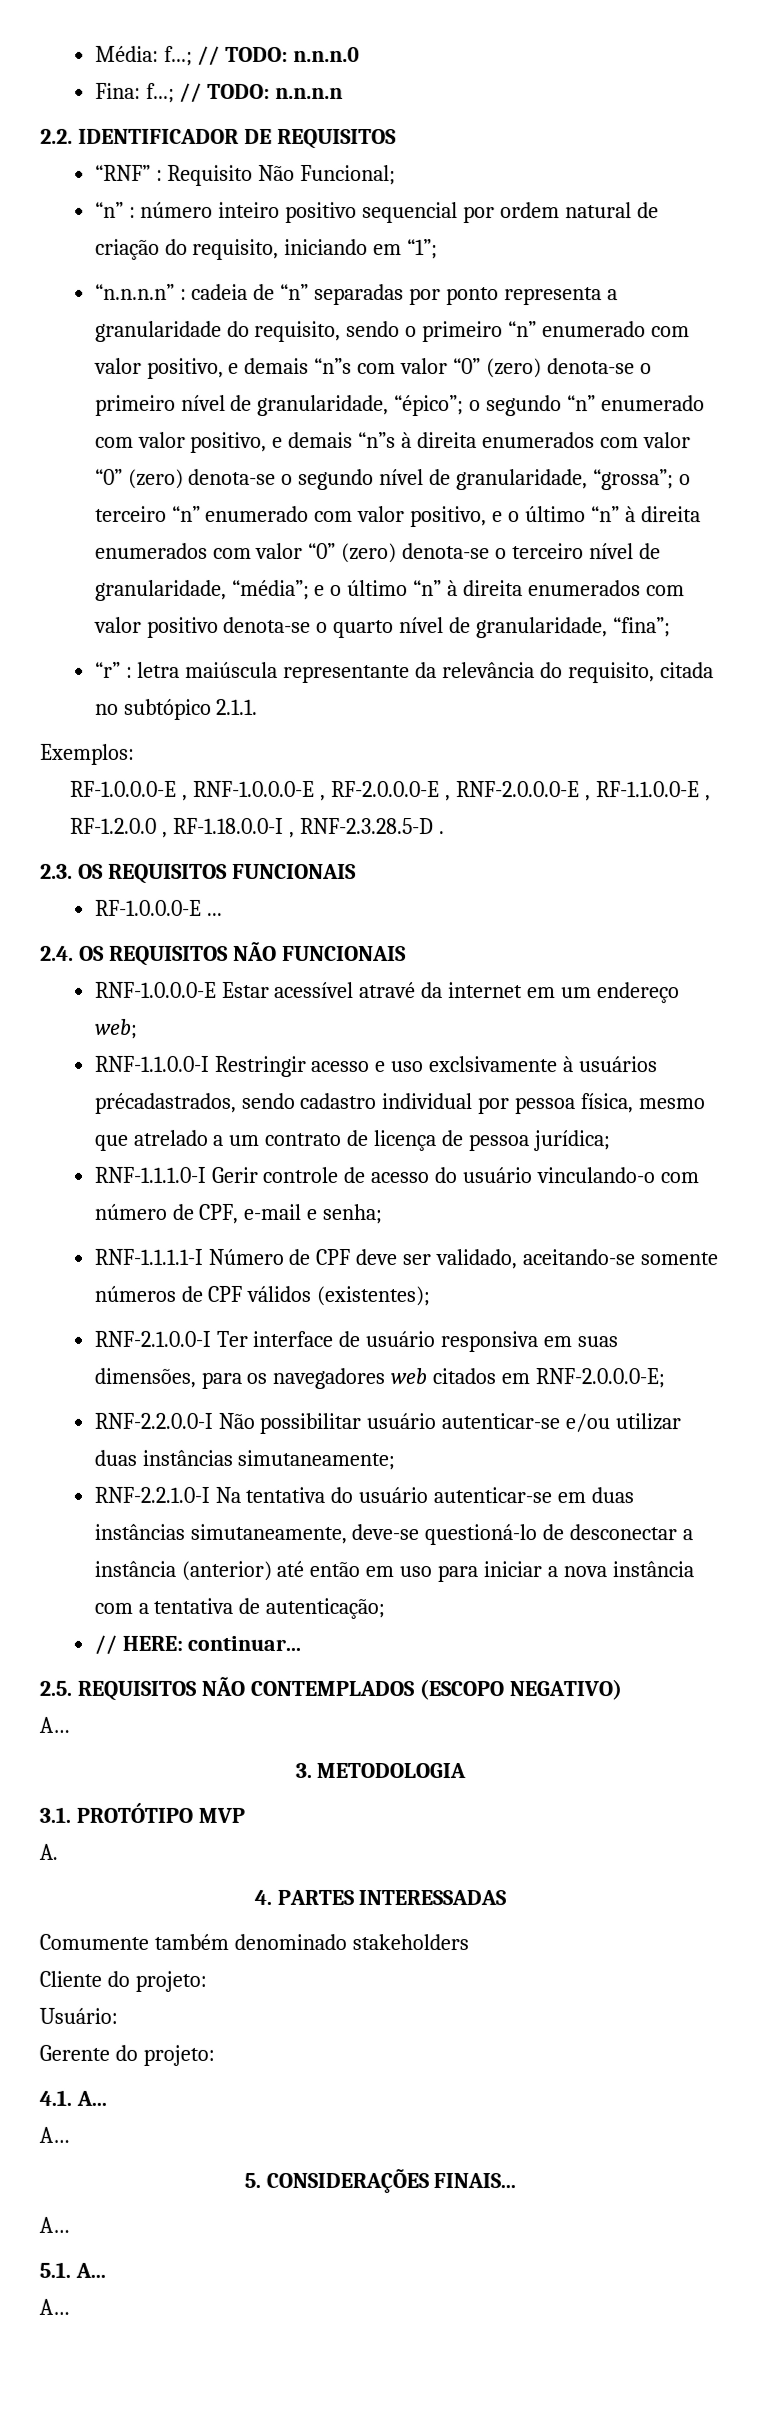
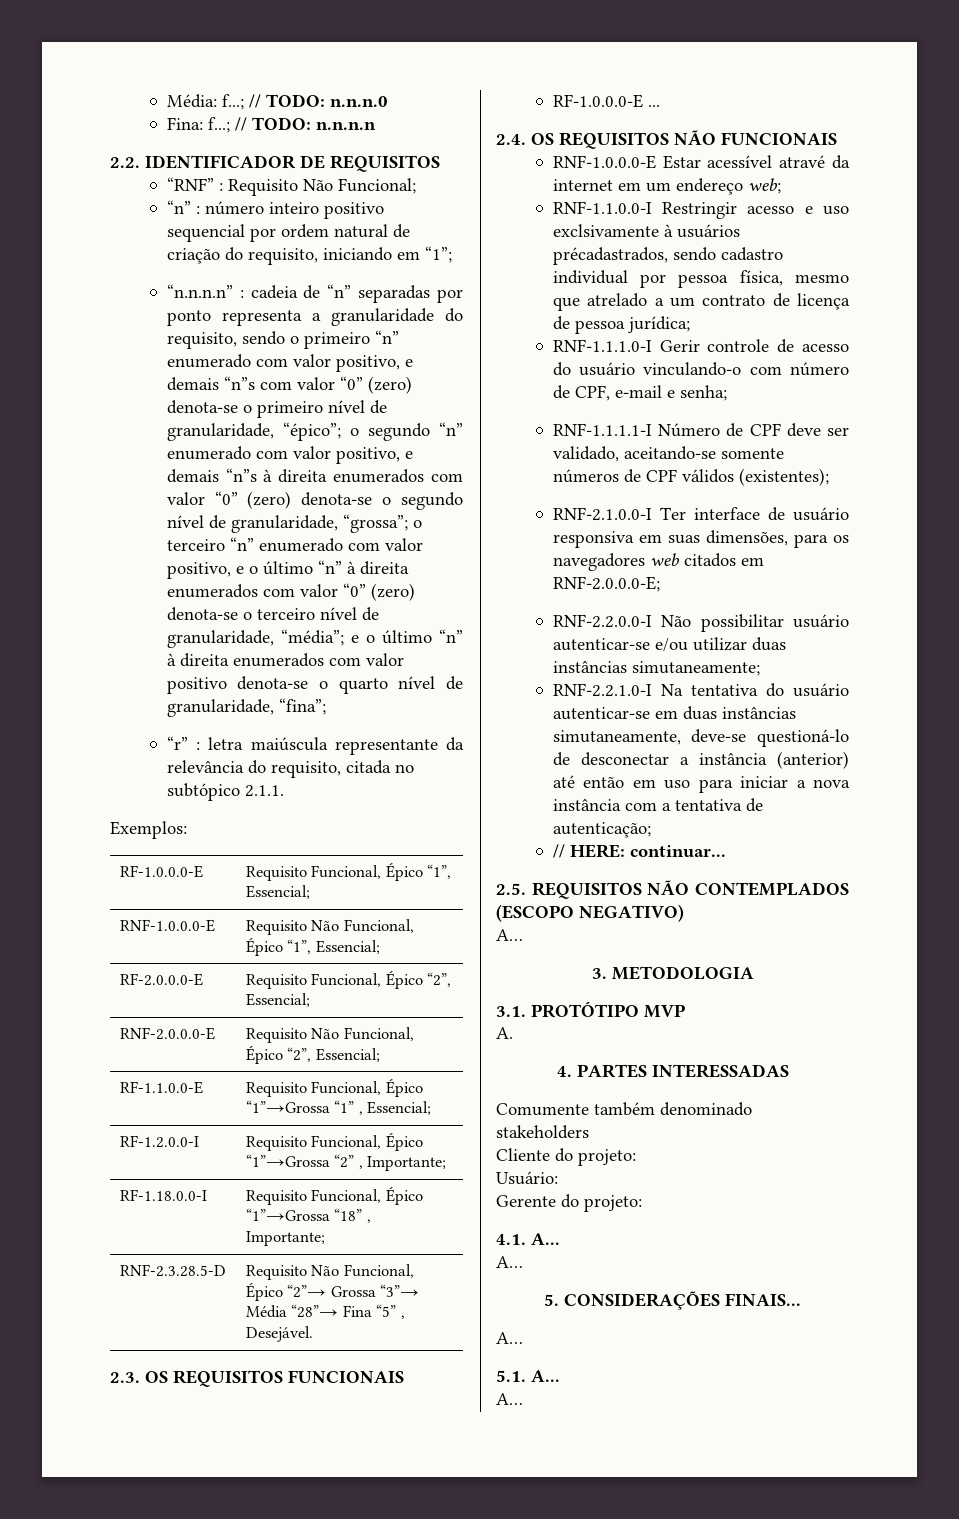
[70,780,711,802] [70,817,446,838] // RF-1.0.0.0-E , RNF-1.0.0.0-E , RF-2.0.0.0-E , RNF-2.0.0.0-E , RF-1.1.0.0-E , RF-1.2.0.0 , RF-1.18.0.0-I , RNF-2.3.28.5-D . -> [119,865,203,878] [245,863,452,881] [245,885,310,899] [119,919,215,932] [245,919,414,935] [245,938,380,956] [119,973,203,986] [245,971,452,989] [245,993,310,1007] [119,1027,215,1040] [245,1027,414,1043] [245,1046,380,1064] [119,1081,203,1094] [245,1079,423,1097] [245,1100,432,1115] [119,1135,199,1148] [245,1133,423,1151] [245,1154,447,1171] [119,1189,207,1201] [245,1187,423,1205] [245,1208,371,1223] [245,1231,325,1246] [119,1264,226,1277] [245,1264,414,1280] [245,1283,420,1301] [245,1304,405,1319] [245,1326,313,1342] // RF-1.0.0.0-E | Requisito Funcional, Épico “1”, Essencial; // RNF-1.0.0.0-E | Requisito Não Funcional, Épico “1”, Essencial; // RF-2.0.0.0-E | Requisito Funcional, Épico “2”, Essencial; // RNF-2.0.0.0-E | Requisito Não Funcional, Épico “2”, Essencial; // RF-1.1.0.0-E | Requisito Funcional, Épico “1”→Grossa “1” , Essencial; // RF-1.2.0.0-I | Requisito Funcional, Épico “1”→Grossa “2” , Importante; // RF-1.18.0.0-I | Requisito Funcional, Épico “1”→Grossa “18” , Importante; // RNF-2.3.28.5-D | Requisito Não Funcional, Épico “2”→ Grossa “3”→ Média “28”→ Fina “5” , Desejável.

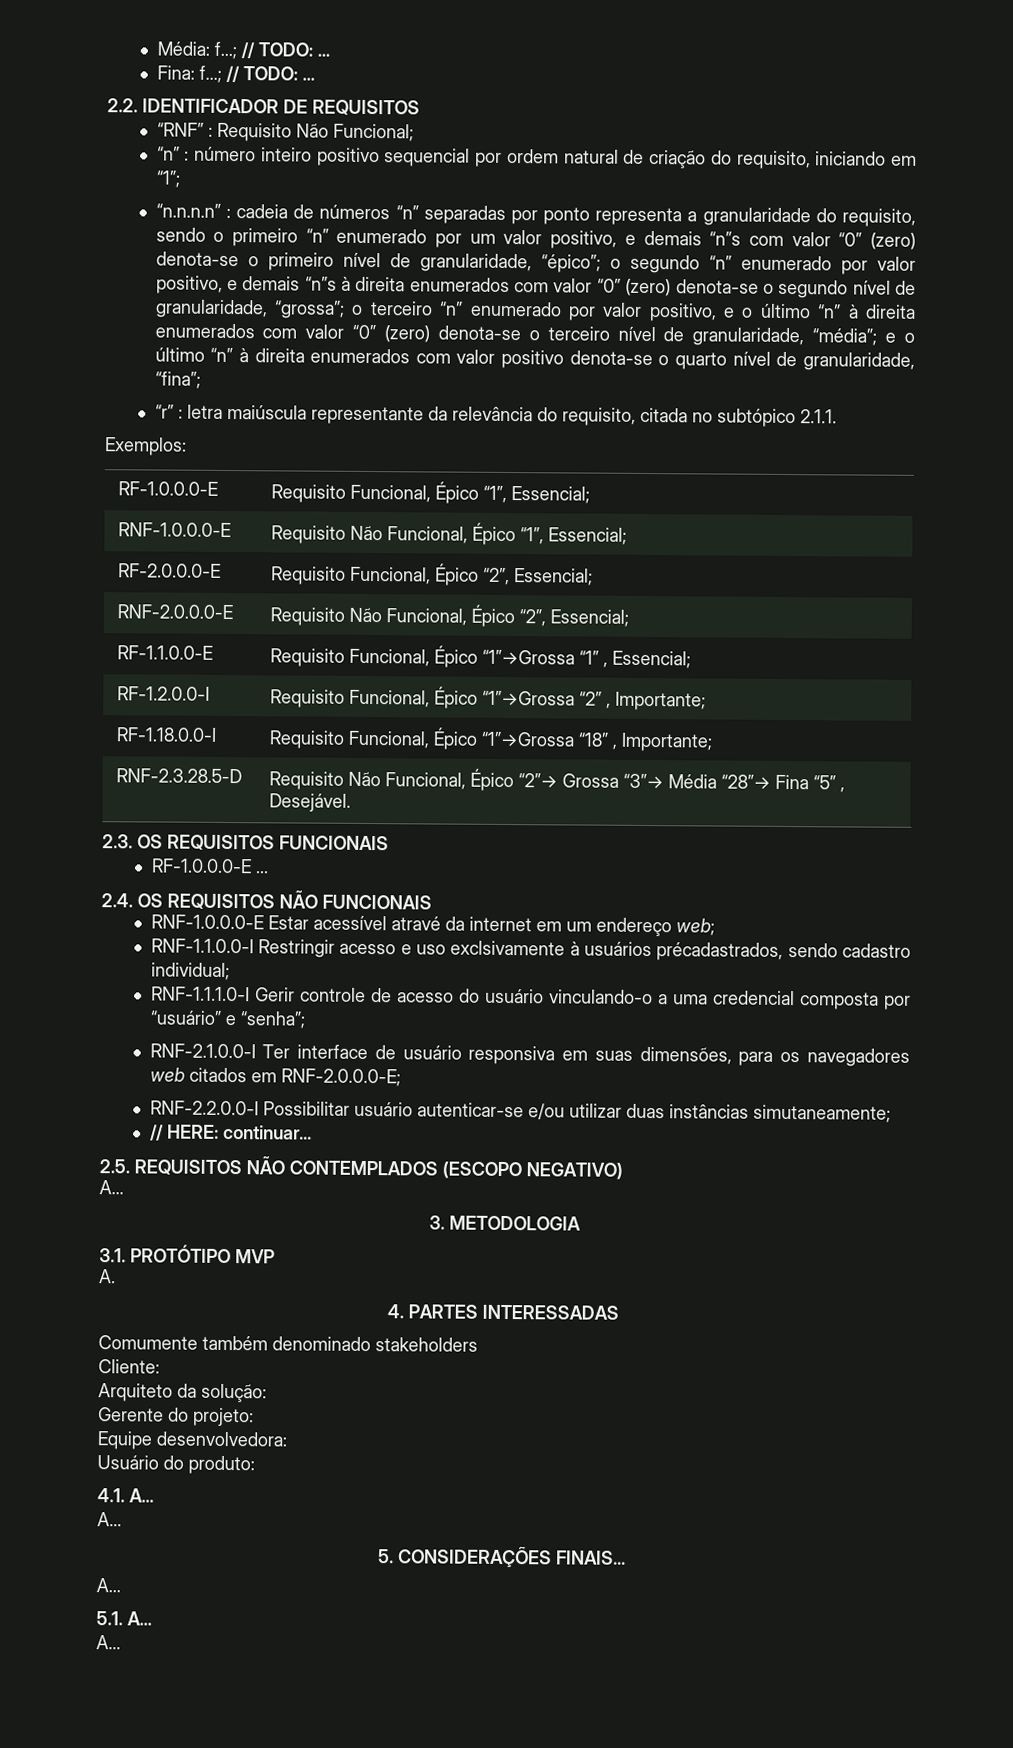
[329,96,388,107] n.n.n.0 -> [316,53,330,57] ...
[315,121,376,130] n.n.n.n -> [301,77,315,81] ...
(321, 292) none -> [319,204,391,220] números
[255,358,288,367] com -> [435,233,496,248] por um
[255,450,288,459] com -> [840,260,868,275] por
[347,542,380,551] com -> [567,306,596,321] por
[552,270,849,288] [552,293,850,311] [552,316,690,334] individual por pessoa física, mesmo que atrelado a um contrato de licença de pessoa jurídica; -> [150,962,230,981] individual;
[749,362,849,376] [552,385,727,401] [552,423,849,437] [552,446,784,462] [552,468,829,486] com número de CPF, e-mail e senha; // RNF-1.1.1.1-I Número de CPF deve ser validado, aceitando-se somente números de CPF válidos (existentes); -> [657,990,912,1010] [149,1010,306,1029] a uma credencial composta por “usuário” e “senha”;
[661,614,784,632] Não possibilitar -> [262,1101,350,1116] Possibilitar
[552,683,849,697] [552,706,796,720] [552,729,849,747] [552,751,849,769] [552,775,850,793] [552,798,763,812] [552,822,651,838] // RNF-2.2.1.0-I Na tentativa do usuário autenticar-se em duas instâncias simutaneamente, deve-se questioná-lo de desconectar a instância (anterior) até então em uso para iniciar a nova instância com a tentativa de autenticação; -> (891, 1113) none
[496,1148,636,1166] [496,1171,558,1185] Cliente do projeto: // Usuário: -> [98,1359,160,1374] [98,1383,267,1403] Cliente: // Arquiteto da solução:
(642, 1203) none -> [97,1431,287,1450] [97,1455,255,1475] // Equipe desenvolvedora: // Usuário do produto:

